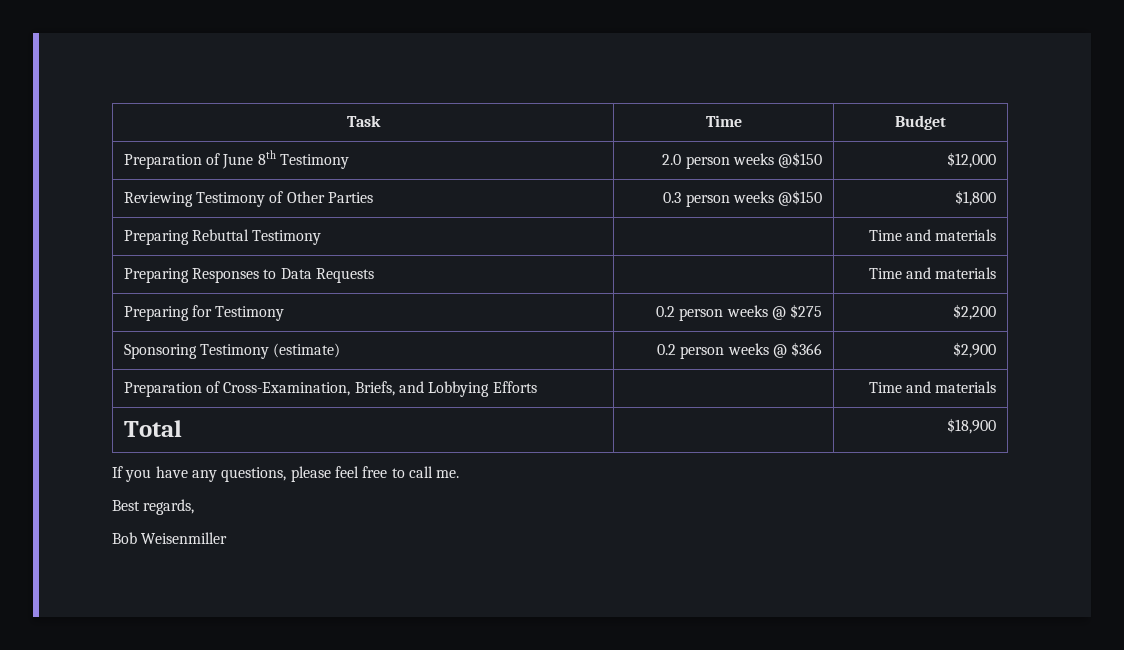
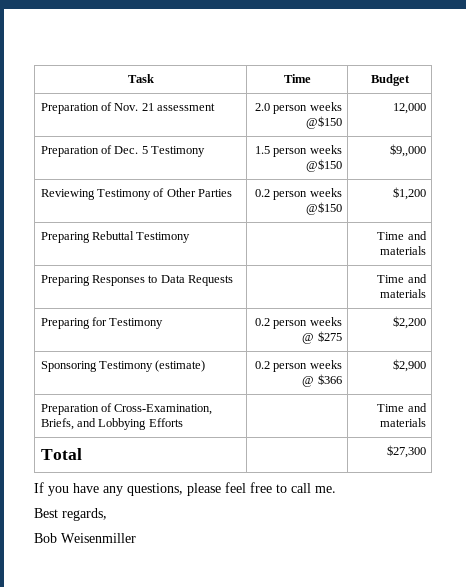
[222,150,350,169] June 8th Testimony -> [114,103,215,111] Nov. 21 assessment
[947,152,997,168] $12,000 -> [392,103,426,114] [40,145,205,157] [254,145,342,157] [305,159,342,172] [389,144,426,157] 12,000 // Preparation of Dec. 5 Testimony | 1.5 person weeks @$150 | $9,,000
[663,190,823,207] [955,190,997,206] 0.3 person weeks @$150 | $1,800 -> [254,188,342,200] [305,202,342,215] [392,187,426,200] 0.2 person weeks @$150 | $1,200
[947,418,997,434] $18,900 -> [386,445,426,458] $27,300

